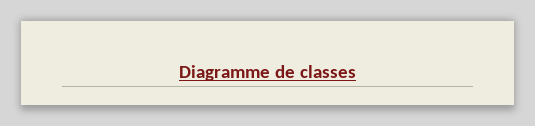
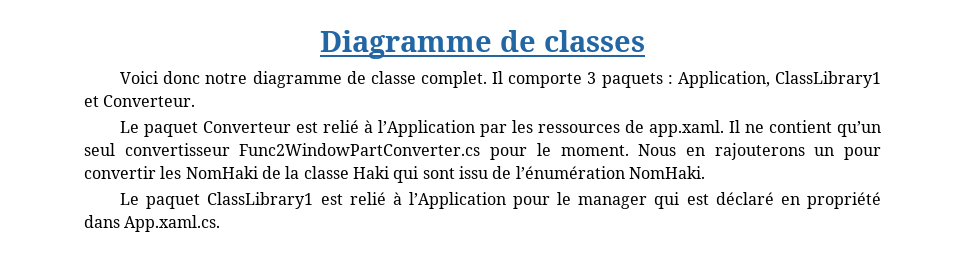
(356, 71) none -> [120,71,882,88] [84,95,196,107] [120,120,881,137] [84,143,882,160] [84,166,705,183] [120,192,881,209] [84,215,221,232] // Voici donc notre diagramme de classe complet. Il comporte 3 paquets : Application, ClassLibrary1 et Converteur. // Le paquet Converteur est relié à l’Application par les ressources de app.xaml. Il ne contient qu’un seul convertisseur Func2WindowPartConverter.cs pour le moment. Nous en rajouterons un pour convertir les NomHaki de la classe Haki qui sont issu de l’énumération NomHaki. // Le paquet ClassLibrary1 est relié à l’Application pour le manager qui est déclaré en propriété dans App.xaml.cs.

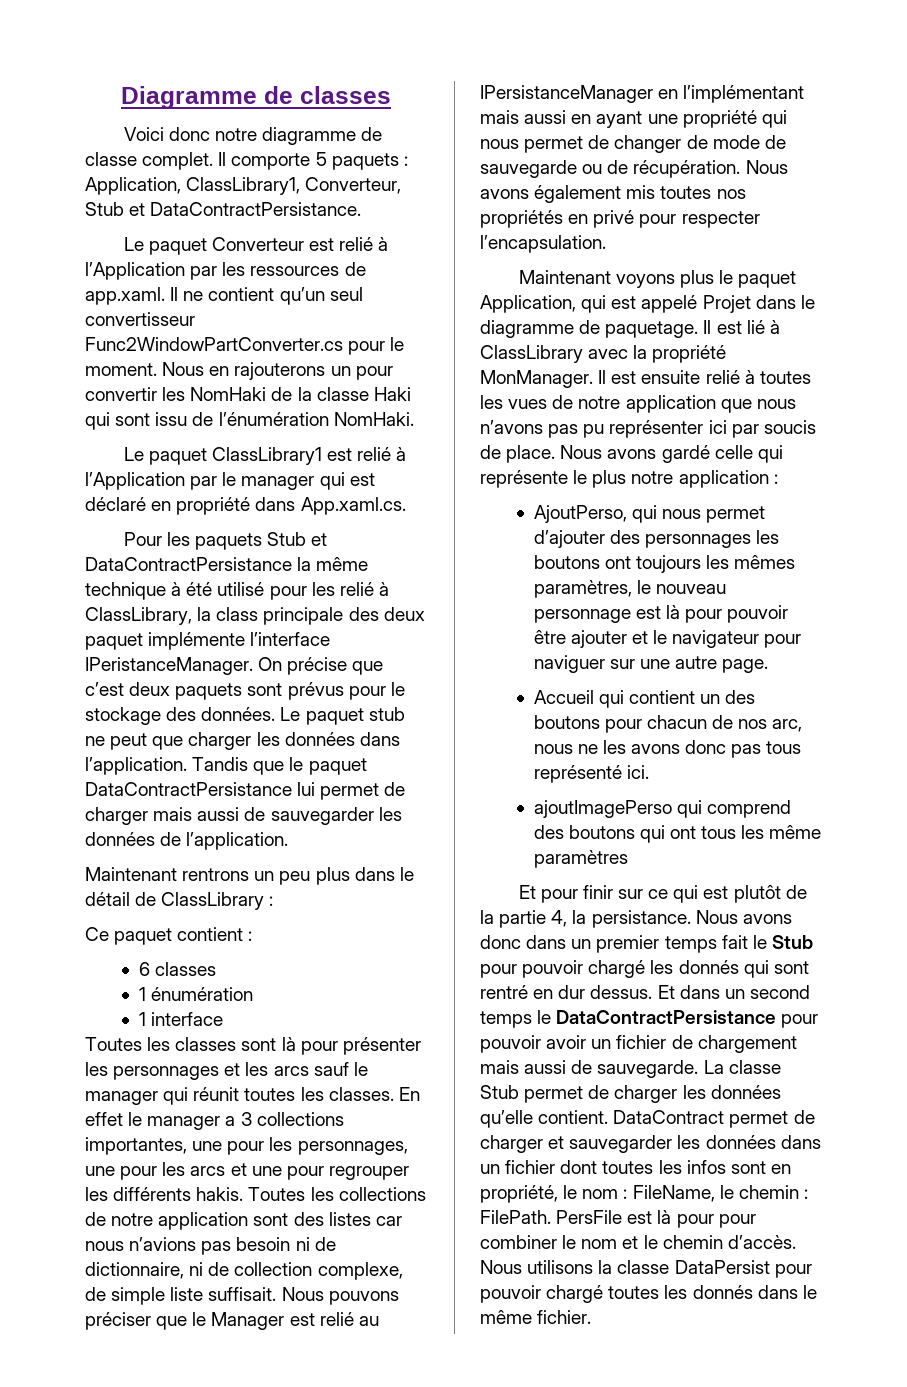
[587,72,597,84] 3 -> [315,152,327,166] 5
[775,71,882,88] [84,95,196,107] ClassLibrary1 et Converteur. -> [186,177,402,195] [85,202,362,216] ClassLibrary1, Converteur, Stub et DataContractPersistance.
[513,196,551,209] pour -> [190,476,218,490] par
(221, 223) none -> [123,532,328,550] [85,557,369,571] [85,582,389,600] [85,607,425,625] [85,632,331,650] [85,657,384,675] [85,682,405,700] [85,707,405,725] [85,732,400,750] [85,757,367,775] [85,782,406,800] [85,807,402,825] [85,832,289,850] [85,867,414,885] [85,892,274,910] [85,927,253,945] [138,962,216,976] [138,987,253,1001] [138,1012,223,1026] [85,1037,421,1055] [85,1062,368,1080] [85,1087,420,1105] [85,1112,344,1130] [85,1137,408,1155] [85,1162,409,1180] [85,1187,426,1201] [85,1212,402,1230] [85,1237,336,1255] [85,1262,403,1280] [85,1287,399,1305] [85,1312,379,1330] [480,85,805,103] [480,110,787,128] [480,135,786,153] [480,160,788,178] [480,185,746,203] [480,210,760,228] [480,235,606,253] [518,270,797,288] [480,295,815,313] [480,320,780,338] [480,345,727,363] [480,370,811,388] [480,395,796,413] [480,420,816,438] [480,445,783,463] [480,470,778,488] [533,505,766,523] [533,530,780,548] [533,555,796,573] [533,580,726,598] [533,605,789,623] [533,630,802,648] [533,655,769,673] [533,690,756,708] [533,715,803,733] [533,740,802,758] [533,765,649,783] [533,800,791,818] [533,825,822,843] [533,850,628,868] [518,885,807,903] [480,910,792,928] [480,935,813,953] [480,960,809,978] [480,985,810,999] [480,1010,819,1028] [480,1035,797,1053] [480,1060,781,1078] [480,1085,781,1103] [480,1110,815,1128] [480,1135,821,1153] [480,1160,791,1174] [480,1185,808,1203] [480,1210,756,1228] [480,1235,796,1249] [480,1260,812,1278] [480,1285,817,1303] [480,1310,592,1324] // Pour les paquets Stub et DataContractPersistance la même technique à été utilisé pour les relié à ClassLibrary, la class principale des deux paquet implémente l’interface IPeristanceManager. On précise que c’est deux paquets sont prévus pour le stockage des données. Le paquet stub ne peut que charger les données dans l’application. Tandis que le paquet DataContractPersistance lui permet de charger mais aussi de sauvegarder les données de l’application. // Maintenant rentrons un peu plus dans le détail de ClassLibrary : // Ce paquet contient : // 6 classes // 1 énumération // 1 interface // Toutes les classes sont là pour présenter les personnages et les arcs sauf le manager qui réunit toutes les classes. En effet le manager a 3 collections importantes, une pour les personnages, une pour les arcs et une pour regrouper les différents hakis. Toutes les collections de notre application sont des listes car nous n’avions pas besoin ni de dictionnaire, ni de collection complexe, de simple liste suffisait. Nous pouvons préciser que le Manager est relié au IPersistanceManager en l’implémentant mais aussi en ayant une propriété qui nous permet de changer de mode de sauvegarde ou de récupération. Nous avons également mis toutes nos propriétés en privé pour respecter l’encapsulation. // Maintenant voyons plus le paquet Application, qui est appelé Projet dans le diagramme de paquetage. Il est lié à ClassLibrary avec la propriété MonManager. Il est ensuite relié à toutes les vues de notre application que nous n’avons pas pu représenter ici par soucis de place. Nous avons gardé celle qui représente le plus notre application : // AjoutPerso, qui nous permet d’ajouter des personnages les boutons ont toujours les mêmes paramètres, le nouveau personnage est là pour pouvoir être ajouter et le navigateur pour naviguer sur une autre page. // Accueil qui contient un des boutons pour chacun de nos arc, nous ne les avons donc pas tous représenté ici. // ajoutImagePerso qui comprend des boutons qui ont tous les même paramètres // Et pour finir sur ce qui est plutôt de la partie 4, la persistance. Nous avons donc dans un premier temps fait le Stub pour pouvoir chargé les donnés qui sont rentré en dur dessus. Et dans un second temps le DataContractPersistance pour pouvoir avoir un fichier de chargement mais aussi de sauvegarde. La classe Stub permet de charger les données qu’elle contient. DataContract permet de charger et sauvegarder les données dans un fichier dont toutes les infos sont en propriété, le nom : FileName, le chemin : FilePath. PersFile est là pour pour combiner le nom et le chemin d’accès. Nous utilisons la classe DataPersist pour pouvoir chargé toutes les donnés dans le même fichier.

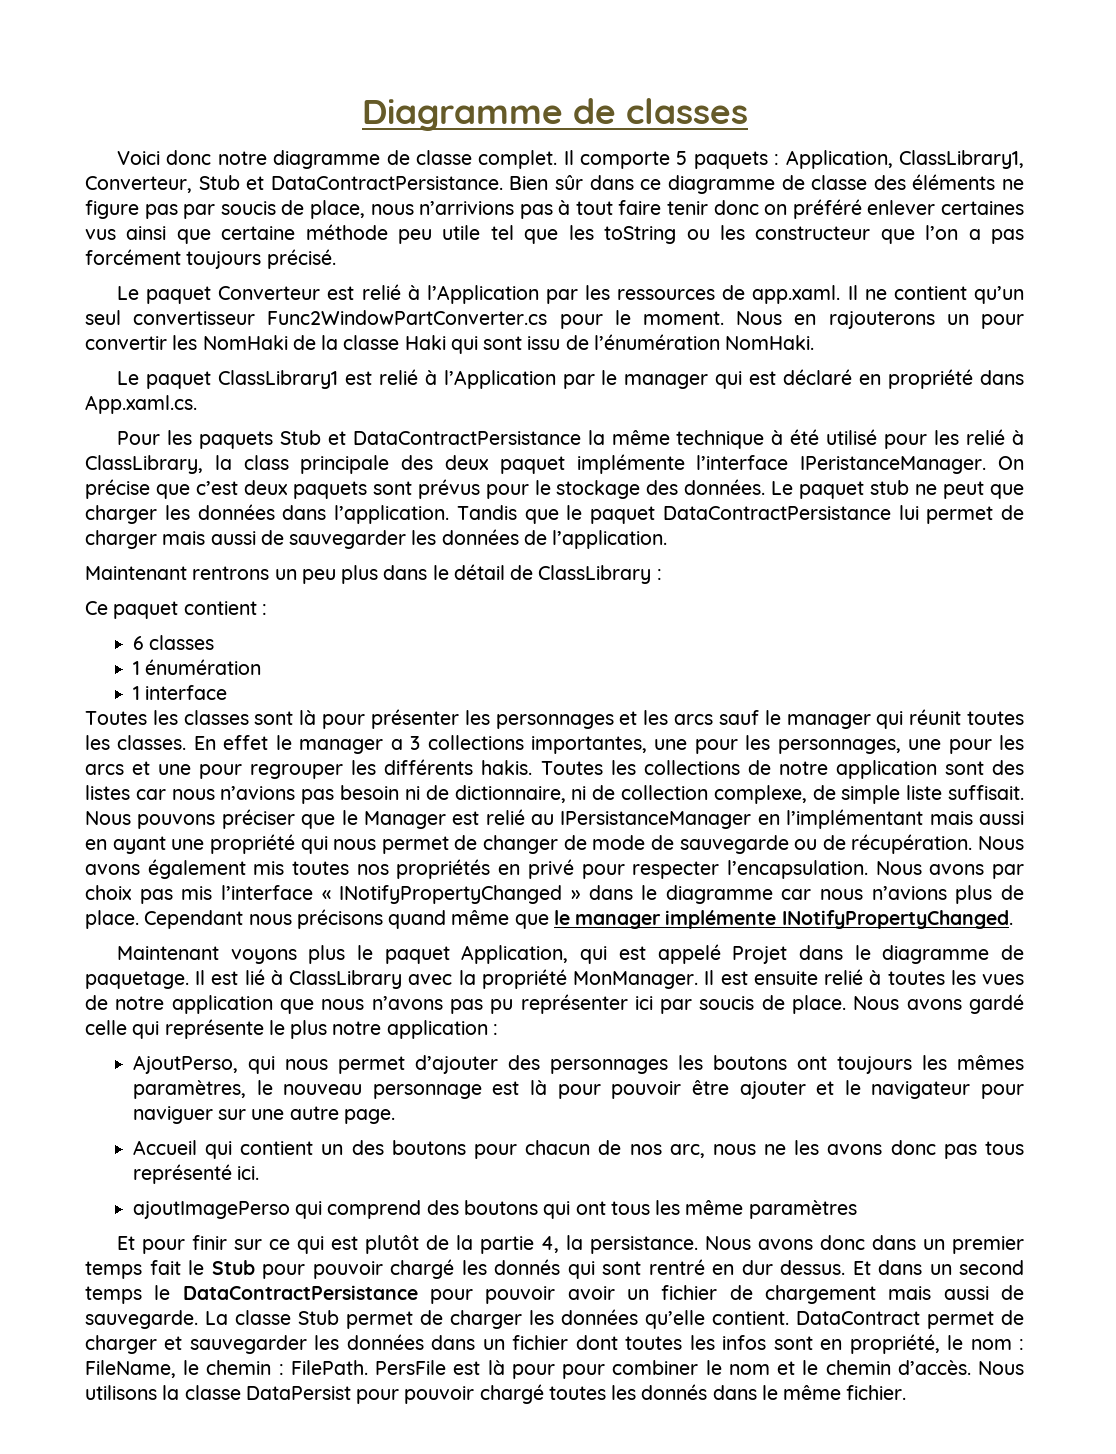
(362, 209) none -> [509,174,1025,194] [85,199,1024,219] [85,224,1024,244] [85,249,336,269] Bien sûr dans ce diagramme de classe des éléments ne figure pas par soucis de place, nous n’arrivions pas à tout faire tenir donc on préféré enlever certaines vus ainsi que certaine méthode peu utile tel que les toString ou les constructeur que l’on a pas forcément toujours précisé.
(606, 244) none -> [875,861,1024,879] [85,885,1024,904] [85,909,1013,929] Nous avons par choix pas mis l’interface « INotifyPropertyChanged » dans le diagramme car nous n’avions plus de place. Cependant nous précisons quand même que le manager implémente INotifyPropertyChanged.

